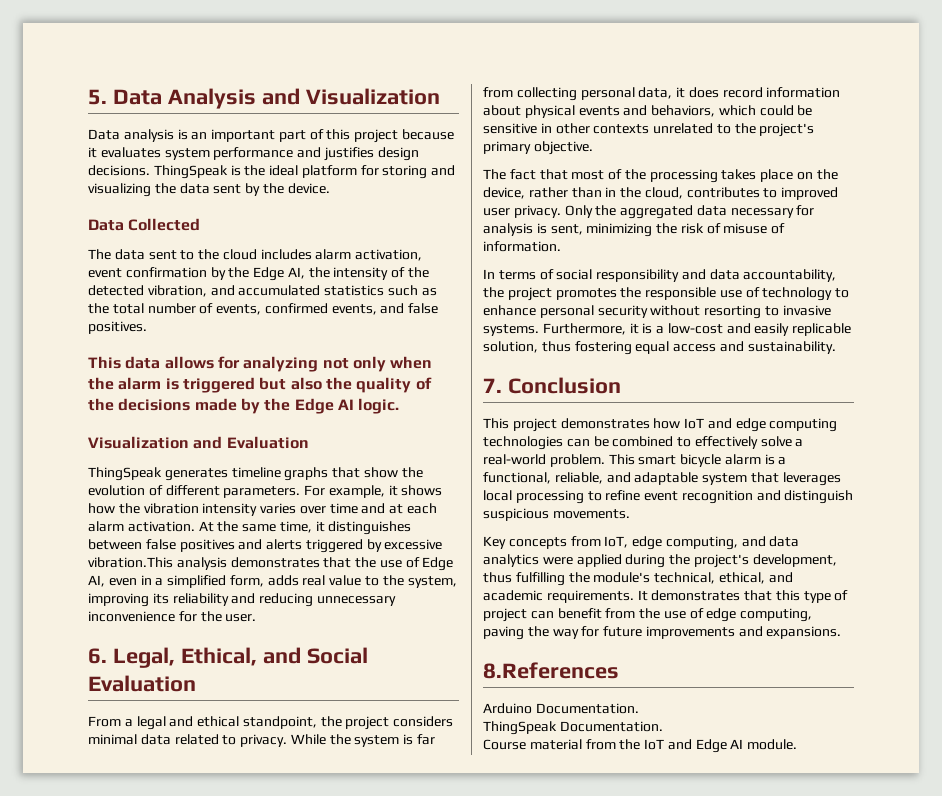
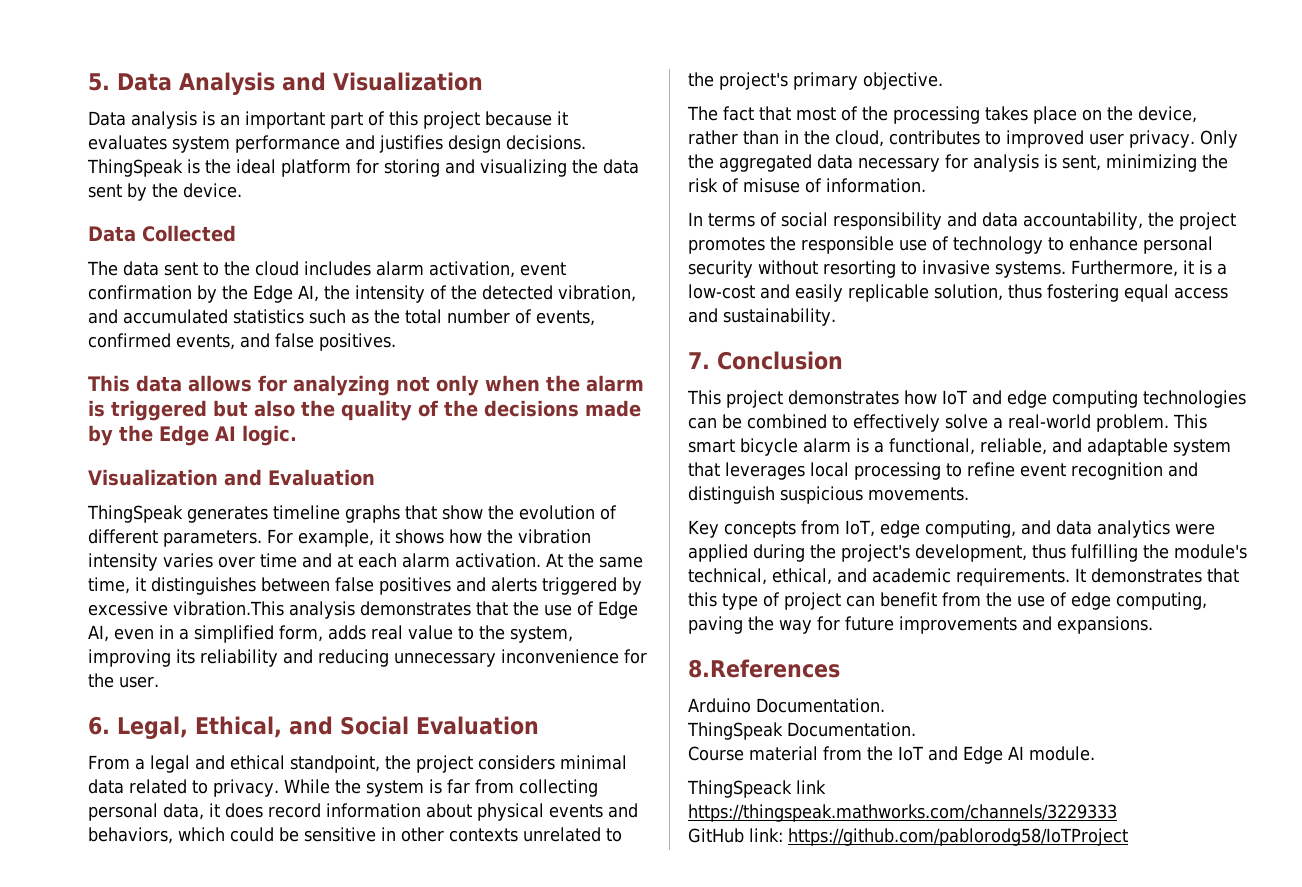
(798, 744) none -> [687,780,826,798] [688,804,1117,822] [688,828,1128,846] // ThingSpeack link https://thingspeak.mathworks.com/channels/3229333 // GitHub link: https://github.com/pablorodg58/IoTProject

